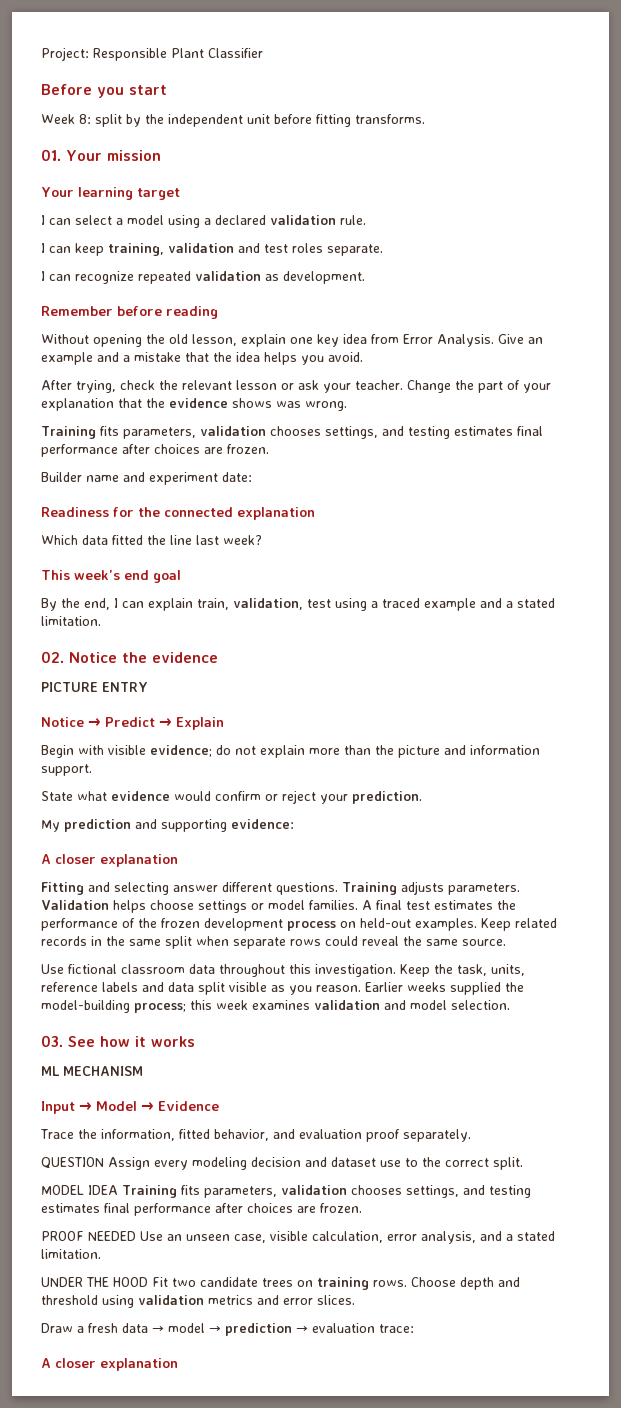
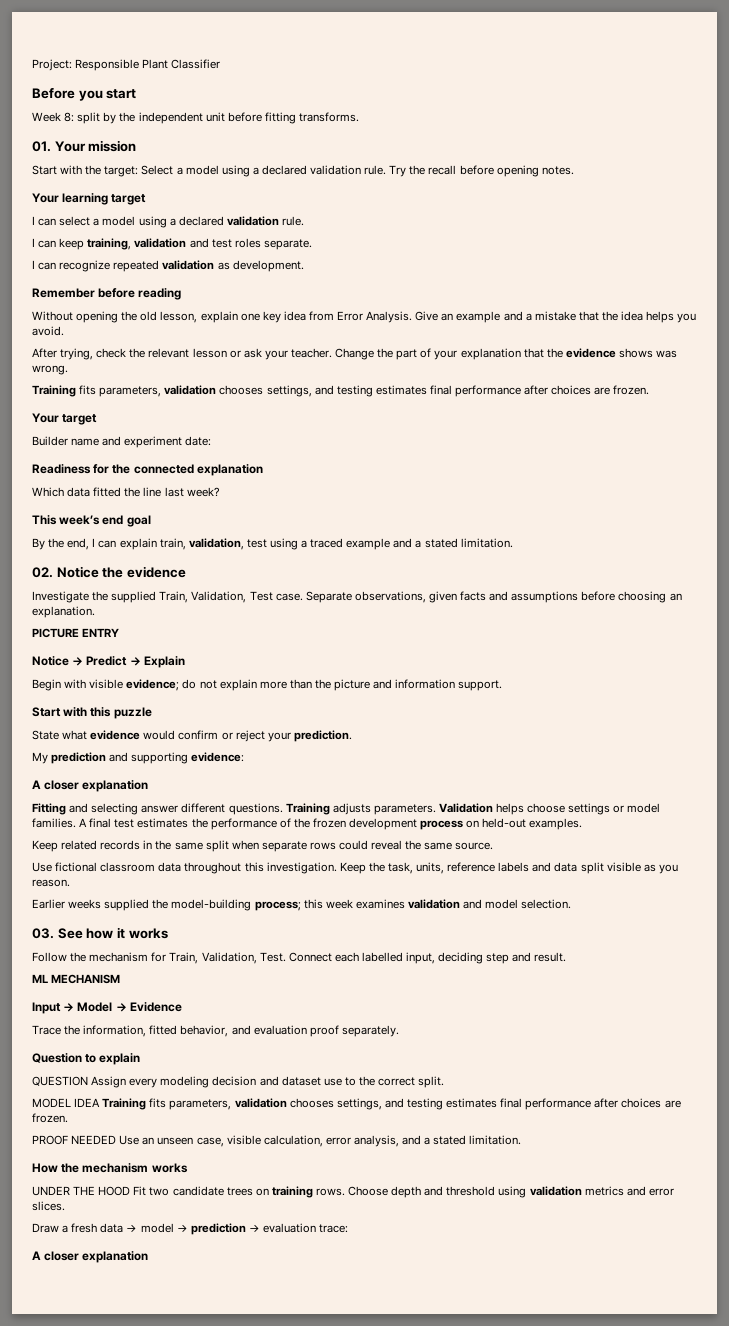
(161, 155) none -> [32,165,574,177] // Start with the target: Select a model using a declared validation rule. Try the recall before opening notes.
(269, 449) none -> [32,413,98,425] // Your target
(218, 657) none -> [32,591,682,603] [32,606,95,618] // Investigate the supplied Train, Validation, Test case. Separate observations, given facts and assumptions before choosing an explanation.
(92, 770) none -> [32,707,152,719] // Start with this puzzle
(477, 924) none -> (583, 824) //
(361, 988) none -> (70, 883) //
(195, 1041) none -> [32,952,567,964] // Follow the mechanism for Train, Validation, Test. Connect each labelled input, deciding step and result.
(471, 1135) none -> [32,1053,141,1065] // Question to explain
(101, 1254) none -> [32,1163,188,1173] // How the mechanism works

